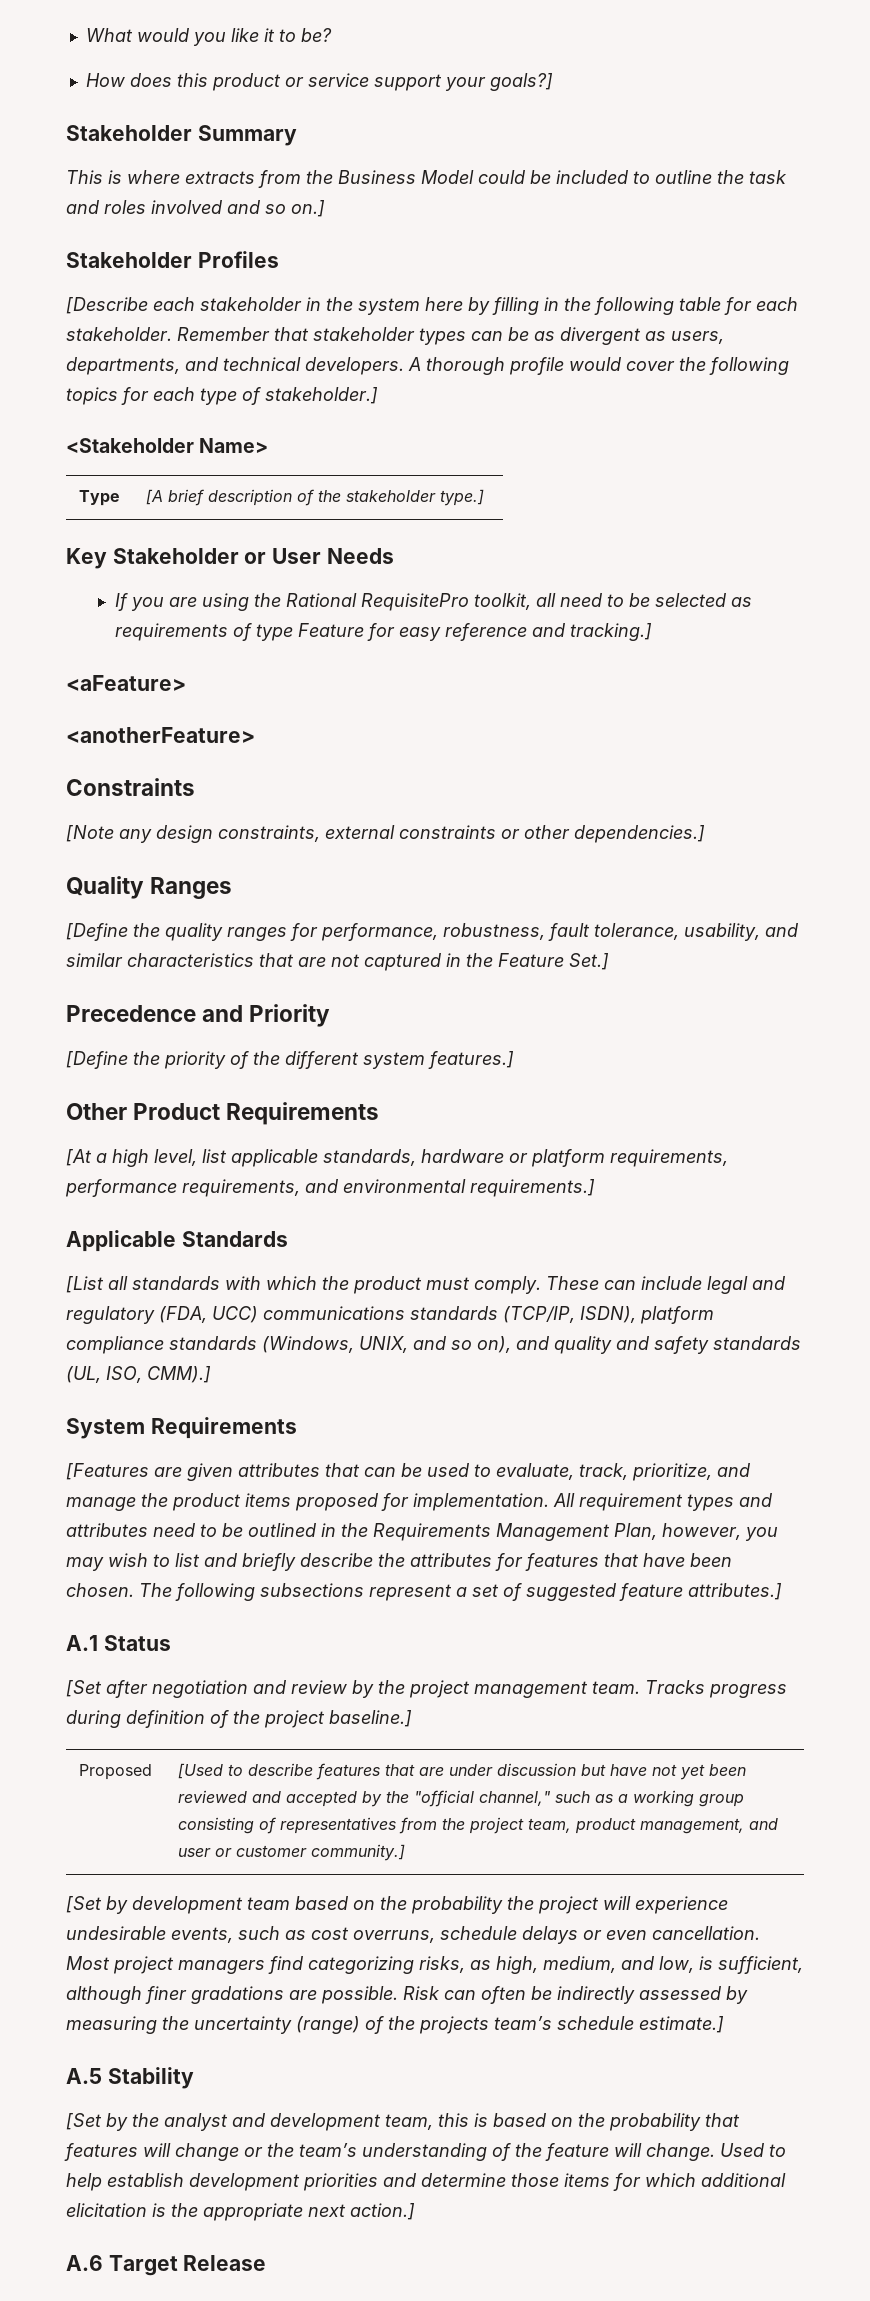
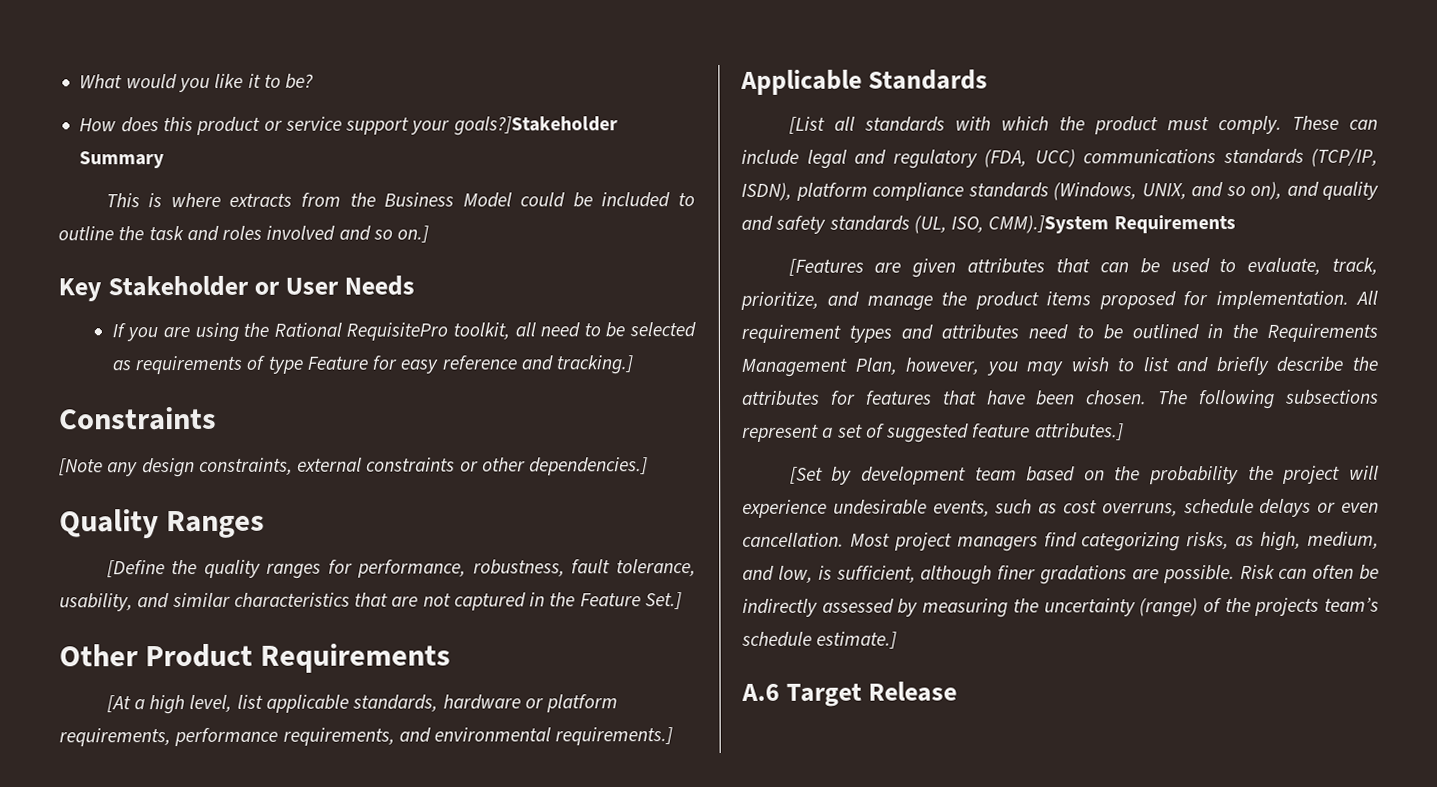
[489,73,553,91] [66,125,192,141] goals?] // Stakeholder -> [453,116,618,136] goals?]Stakeholder
[66,251,279,268] [66,297,798,315] [66,327,724,345] [66,357,789,375] [66,387,378,405] [66,438,269,453] [78,490,120,506] [145,489,484,506] // Stakeholder Profiles // [Describe each stakeholder in the system here by filling in the following table for each stakeholder. Remember that stakeholder types can be as divergent as users, departments, and technical developers. A thorough profile would cover the following topics for each type of stakeholder.] // <Stakeholder Name> // Type | [A brief description of the stakeholder type.] -> (430, 234) none
[66,675,186,691] [66,727,255,743] // <aFeature> // <anotherFeature> -> (634, 365) none
[66,1004,331,1027] [66,1051,514,1069] // Precedence and Priority // [Define the priority of the different system features.] -> (682, 601) none
[147,1366,211,1383] [66,1418,145,1439] CMM).] // System -> [988,215,1110,234] CMM).]System
[66,1635,171,1651] [66,1680,787,1698] [66,1710,412,1728] [78,1764,152,1780] [177,1763,746,1780] [177,1790,744,1807] [177,1817,778,1834] [177,1844,405,1861] // A.1 Status // [Set after negotiation and review by the project management team. Tracks progress during definition of the project baseline.] // Proposed | [Used to describe features that are under discussion but have not yet been reviewed and accepted by the "official channel," such as a working group consisting of representatives from the project team, product management, and user or customer community.] -> (1124, 432) none
[66,2067,194,2089] [66,2113,740,2131] [64,2143,786,2161] [66,2173,786,2191] [66,2203,415,2221] // A.5 Stability // [Set by the analyst and development team, this is based on the probability that features will change or the team’s understanding of the feature will change. Used to help establish development priorities and determine those items for which additional elicitation is the appropriate next action.] -> (898, 640) none

